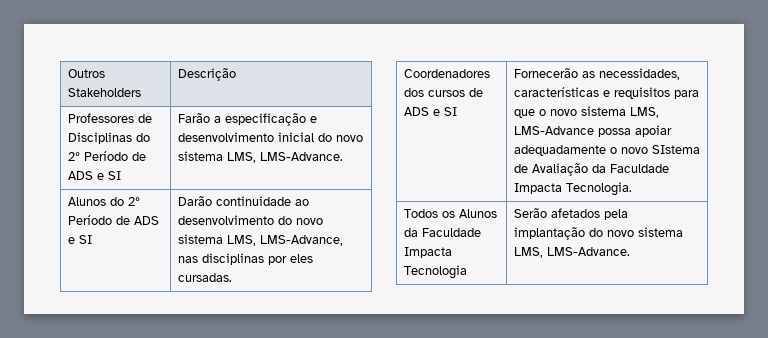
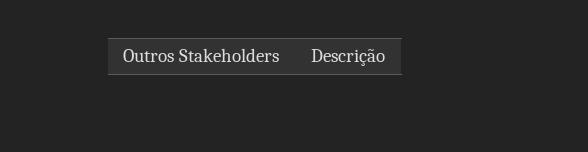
[67,113,152,123] [67,132,150,144] [67,151,146,161] [67,171,121,180] [177,113,317,126] [177,132,363,142] [177,151,343,163] [67,197,140,206] [67,215,159,225] [67,235,92,244] [177,196,309,206] [177,215,323,225] [177,234,343,246] [177,253,313,265] [177,273,232,282] [403,69,490,78] [403,88,483,97] [403,107,457,116] [513,68,680,80] [513,87,699,99] [513,106,659,118] [513,125,672,137] [513,145,700,156] [513,163,669,176] [513,182,632,196] [403,209,497,218] [403,228,481,237] [403,247,452,258] [403,265,467,279] [513,208,628,220] [513,227,683,240] [513,247,630,258] // Professores de Disciplinas do 2º Período de ADS e SI | Farão a especificação e desenvolvimento inicial do novo sistema LMS, LMS-Advance. // Alunos do 2º Período de ADS e SI | Darão continuidade ao desenvolvimento do novo sistema LMS, LMS-Advance, nas disciplinas por eles cursadas. // Coordenadores dos cursos de ADS e SI | Fornecerão as necessidades, características e requisitos para que o novo sistema LMS, LMS-Advance possa apoiar adequadamente o novo SIstema de Avaliação da Faculdade Impacta Tecnologia. // Todos os Alunos da Faculdade Impacta Tecnologia | Serão afetados pela implantação do novo sistema LMS, LMS-Advance. -> (385, 57) none

